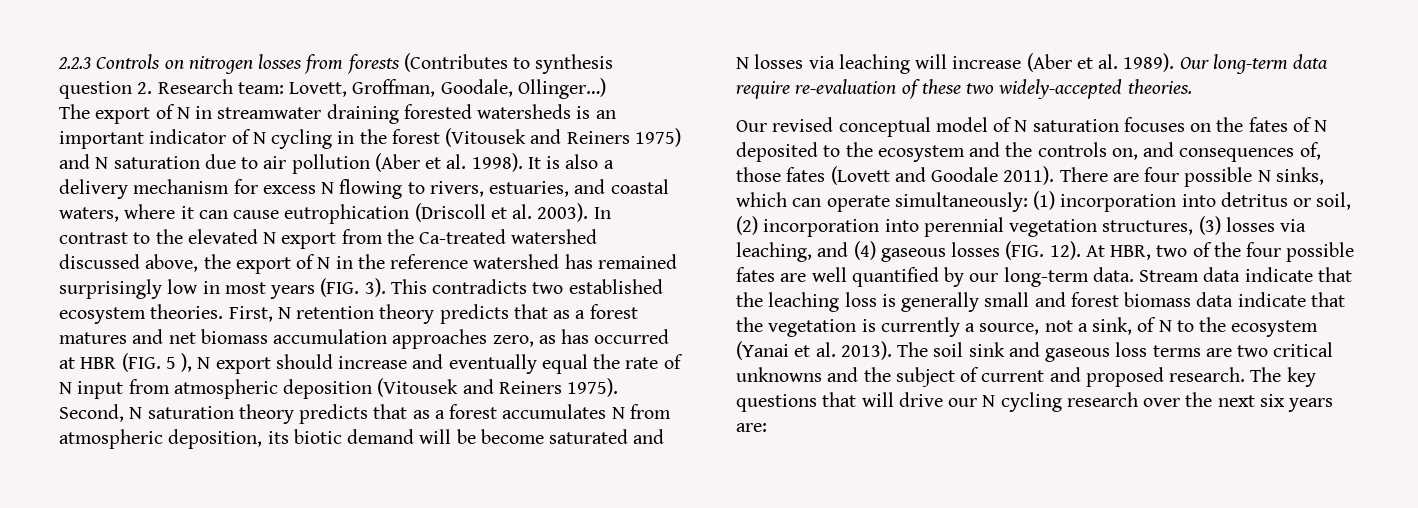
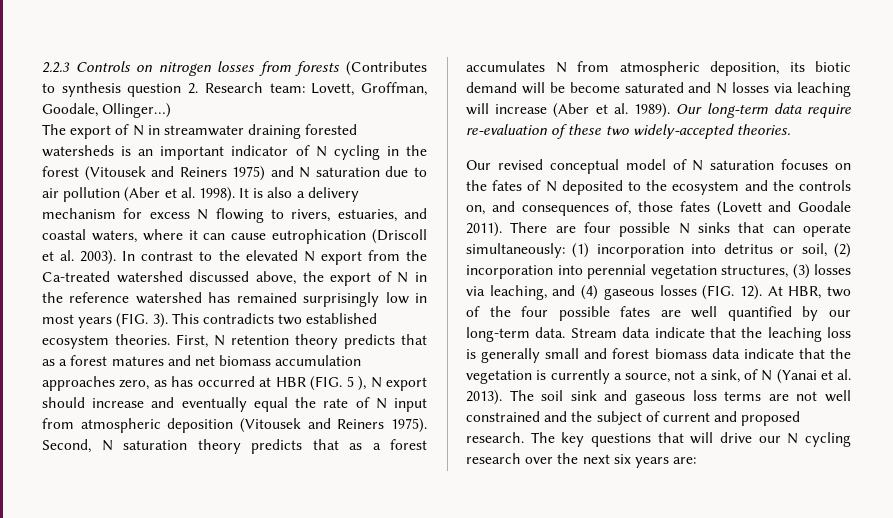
[1275,167,1324,185] [736,192,787,207] sinks, which -> [698,222,765,233] sinks that
[1176,317,1319,337] to the ecosystem -> (773, 375) none
[1237,342,1334,357] [736,367,822,382] two critical unknowns -> [796,390,851,402] [466,411,540,422] not well constrained

